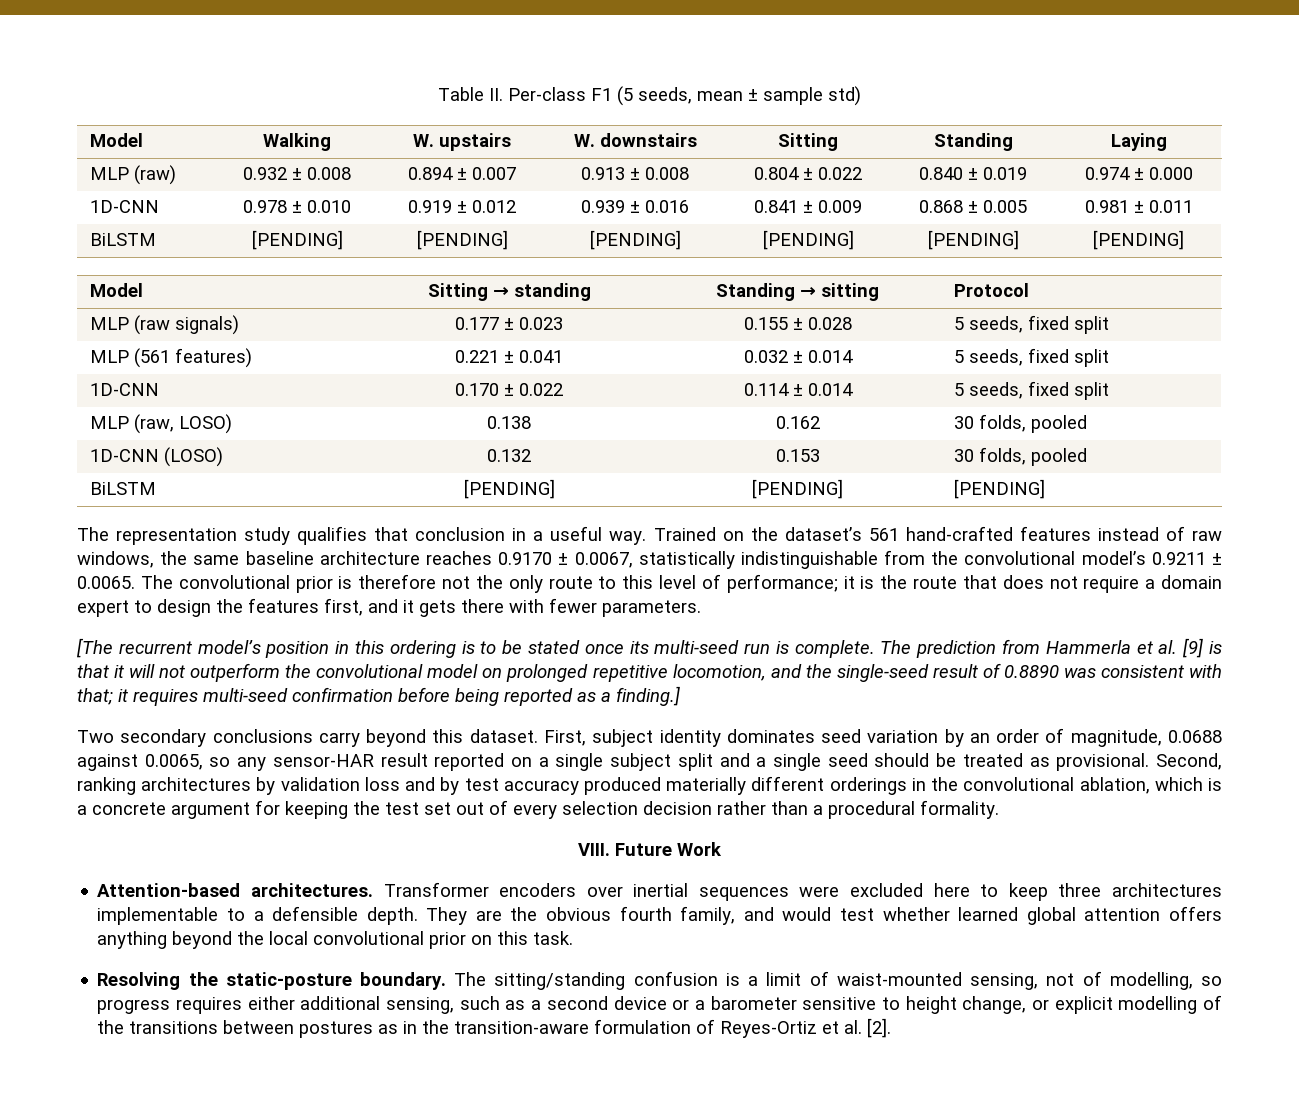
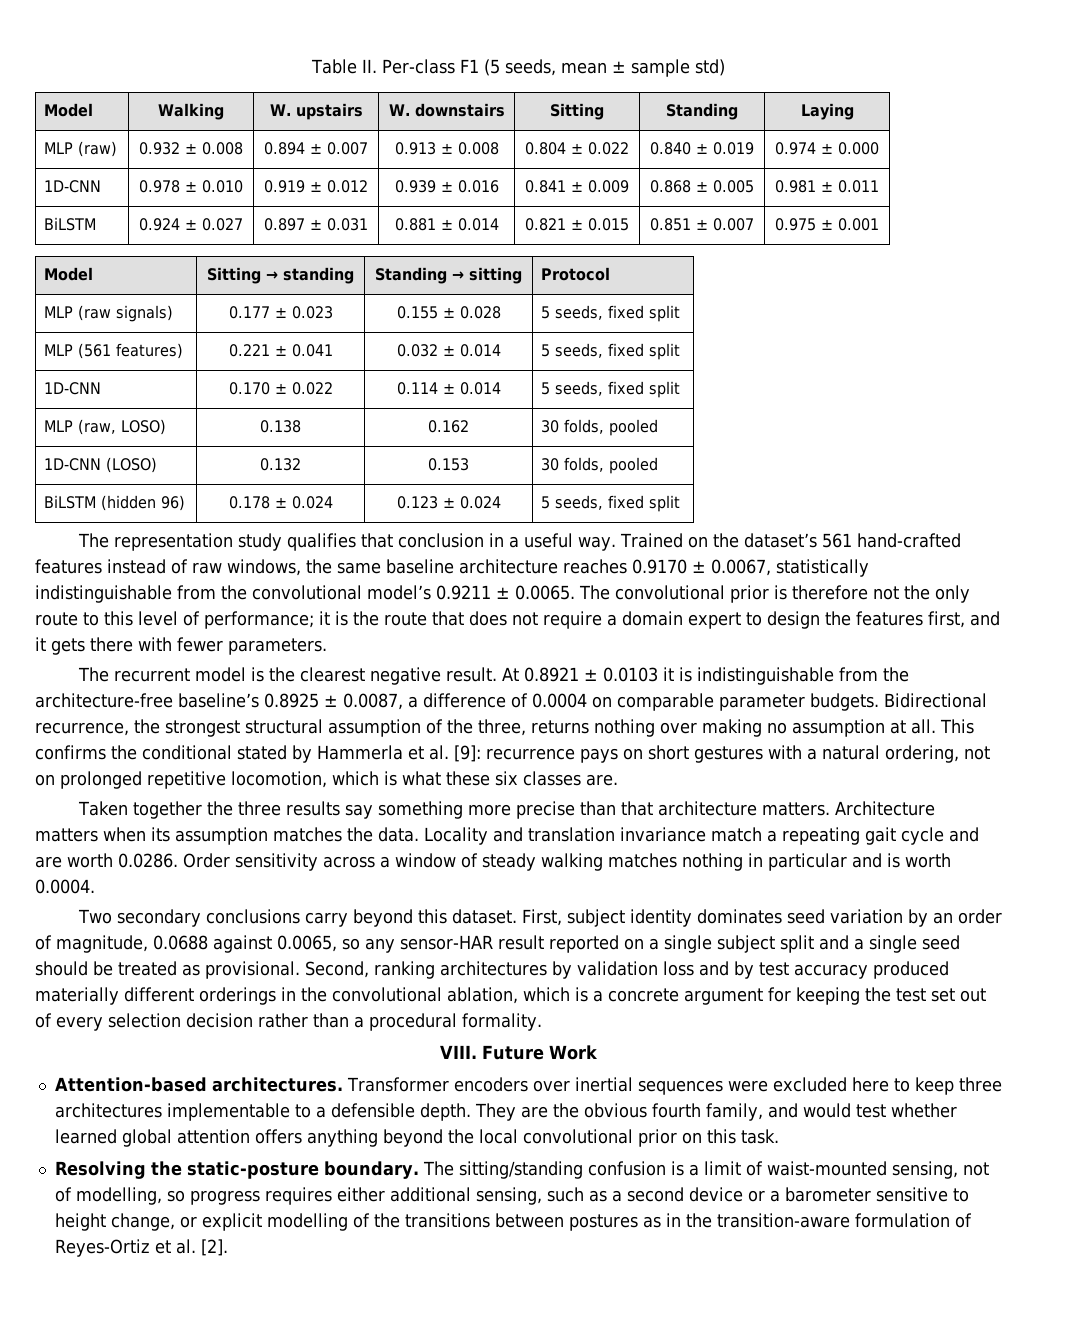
[251,230,343,250] [416,230,508,250] [589,230,681,250] [762,230,854,250] [927,230,1019,250] [1093,230,1184,250] [PENDING] | [PENDING] | [PENDING] | [PENDING] | [PENDING] | [PENDING] -> [139,218,243,231] [264,218,368,231] [394,218,499,231] [525,218,629,231] [650,218,754,231] [775,218,879,231] 0.924 ± 0.027 | 0.897 ± 0.031 | 0.881 ± 0.014 | 0.821 ± 0.015 | 0.851 ± 0.007 | 0.975 ± 0.001
[463,479,555,499] [752,479,843,499] [953,479,1045,499] | [PENDING] | [PENDING] | [PENDING] -> [101,495,186,511] [228,496,333,509] [396,496,501,509] [541,495,681,512] (hidden 96) | 0.178 ± 0.024 | 0.123 ± 0.024 | 5 seeds, fixed split
[76,638,1222,658] [77,663,1222,682] [77,686,680,706] [The recurrent model’s position in this ordering is to be stated once its multi-seed run is complete. The prediction from Hammerla et al. [9] is that it will not outperform the convolutional model on prolonged repetitive locomotion, and the single-seed result of 0.8890 was consistent with that; it requires multi-seed confirmation before being reported as a finding.] -> [78,667,910,685] [35,693,987,711] [35,719,974,737] [35,745,990,763] [35,771,618,789] [78,801,935,819] [35,827,979,845] [35,853,951,871] [35,879,95,894] The recurrent model is the clearest negative result. At 0.8921 ± 0.0103 it is indistinguishable from the architecture-free baseline’s 0.8925 ± 0.0087, a difference of 0.0004 on comparable parameter budgets. Bidirectional recurrence, the strongest structural assumption of the three, returns nothing over making no assumption at all. This confirms the conditional stated by Hammerla et al. [9]: recurrence pays on short gestures with a natural ordering, not on prolonged repetitive locomotion, which is what these six classes are. // Taken together the three results say something more precise than that architecture matters. Architecture matters when its assumption matches the data. Locality and translation invariance match a repeating gait cycle and are worth 0.0286. Order sensitivity across a window of steady walking matches nothing in particular and is worth 0.0004.

